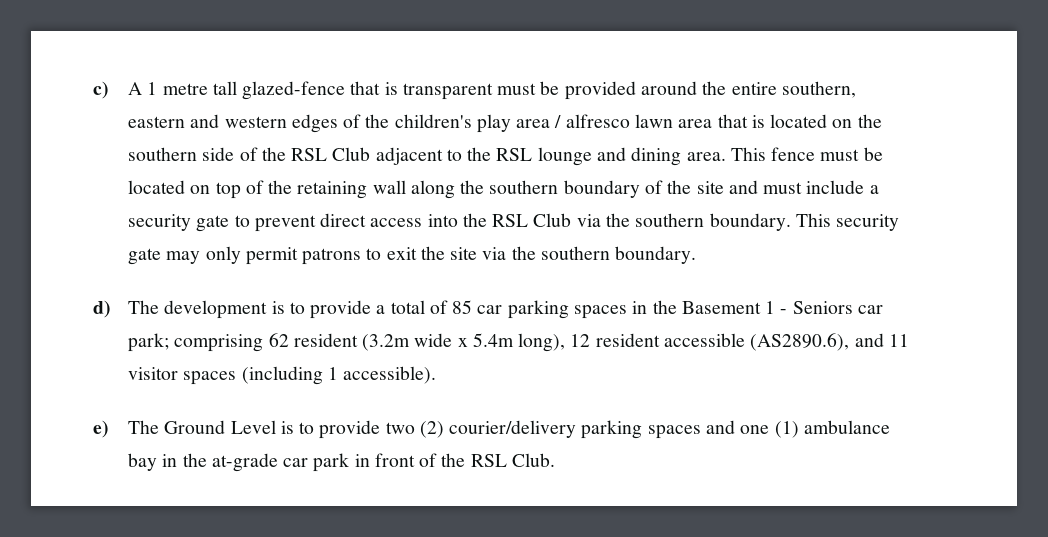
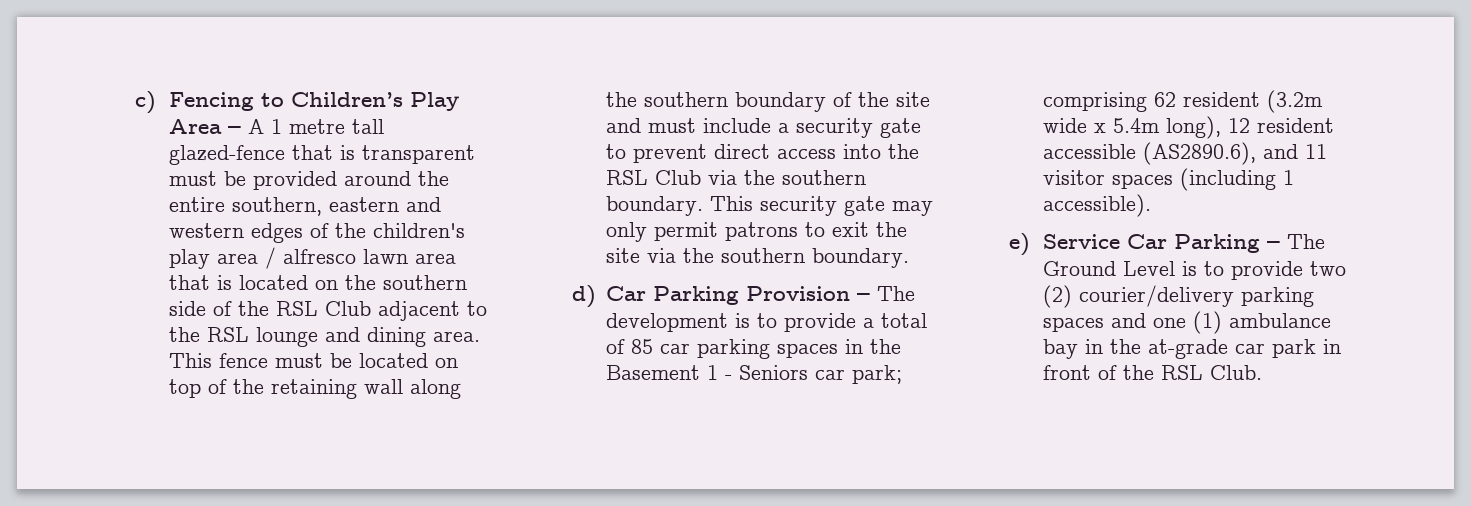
(109, 90) none -> [169,92,460,111] [169,119,242,134] Fencing to Children’s Play Area –
(111, 309) none -> [606,286,871,305] Car Parking Provision –
(109, 429) none -> [1043,234,1281,253] Service Car Parking –

